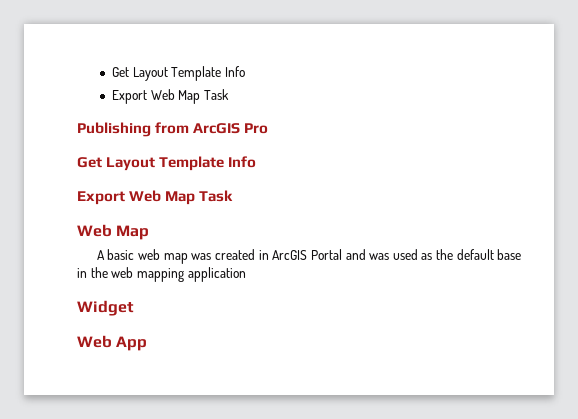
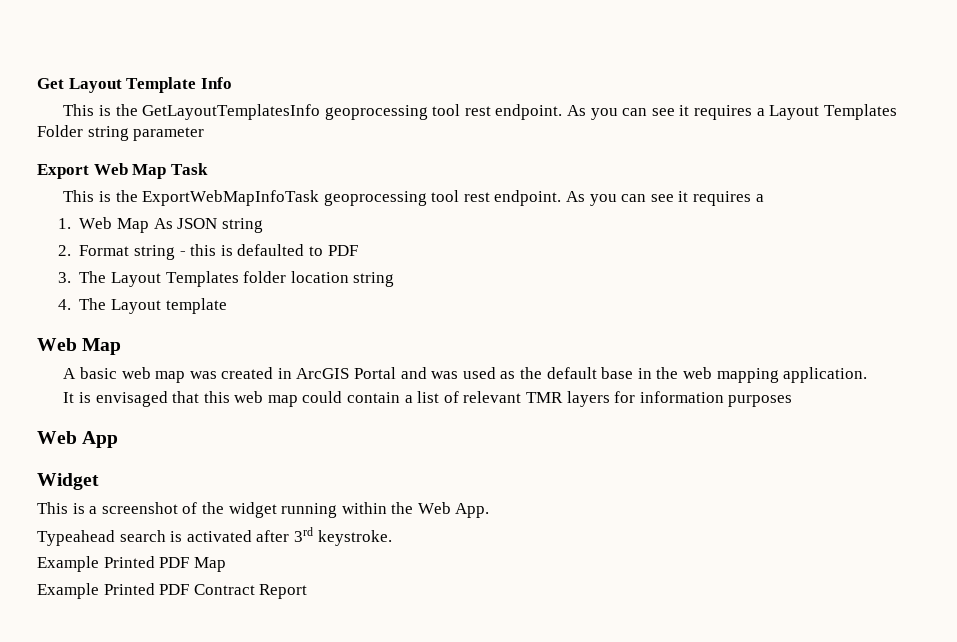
[111,66,245,81] [111,89,229,104] [77,122,269,137] [77,156,257,171] [77,190,234,205] Get Layout Template Info // Export Web Map Task // Publishing from ArcGIS Pro // Get Layout Template Info // Export Web Map Task -> [37,77,232,93] [63,104,897,120] [37,125,205,141] [37,163,208,179] [63,190,764,206] [57,217,263,233] [57,244,358,260] [57,271,395,287] [57,298,227,314] Get Layout Template Info // This is the GetLayoutTemplatesInfo geoprocessing tool rest endpoint. As you can see it requires a Layout Templates Folder string parameter // Export Web Map Task // This is the ExportWebMapInfoTask geoprocessing tool rest endpoint. As you can see it requires a // 1. Web Map As JSON string // 2. Format string - this is defaulted to PDF // 3. The Layout Templates folder location string // 4. The Layout template
[187,267,246,282] [77,300,134,316] [77,335,148,351] application // Widget // Web App -> [783,367,868,383] [63,391,793,407] [37,431,119,448] [37,473,99,490] [37,502,490,518] [37,527,392,546] [37,556,226,572] [37,583,308,599] application. // It is envisaged that this web map could contain a list of relevant TMR layers for information purposes // Web App // Widget // This is a screenshot of the widget running within the Web App. // Typeahead search is activated after 3rd keystroke. // Example Printed PDF Map // Example Printed PDF Contract Report

